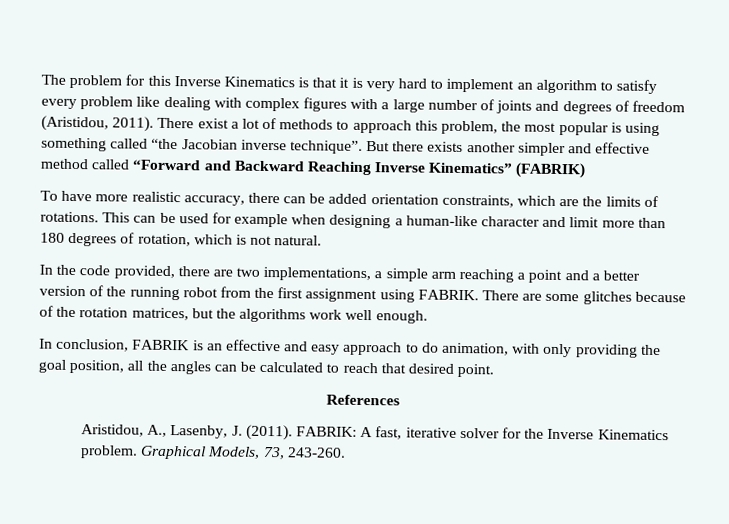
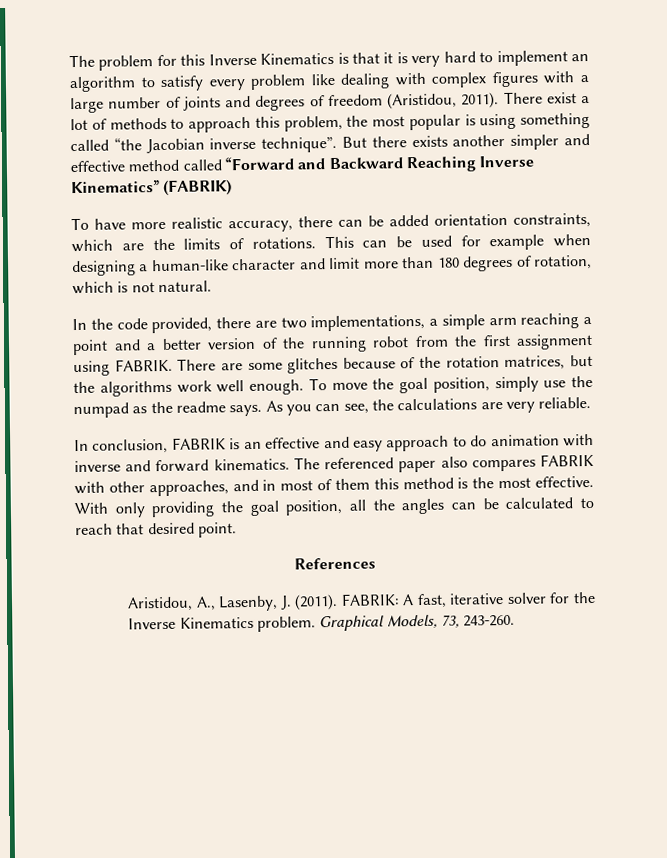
(428, 317) none -> [308,375,593,394] [73,396,592,419] To move the goal position, simply use the numpad as the readme says. As you can see, the calculations are very reliable.
[442,342,541,356] animation, with -> [490,433,594,447] [74,453,594,473] [74,475,595,497] [74,502,108,515] animation with inverse and forward kinematics. The referenced paper also compares FABRIK with other approaches, and in most of them this method is the most effective. With

